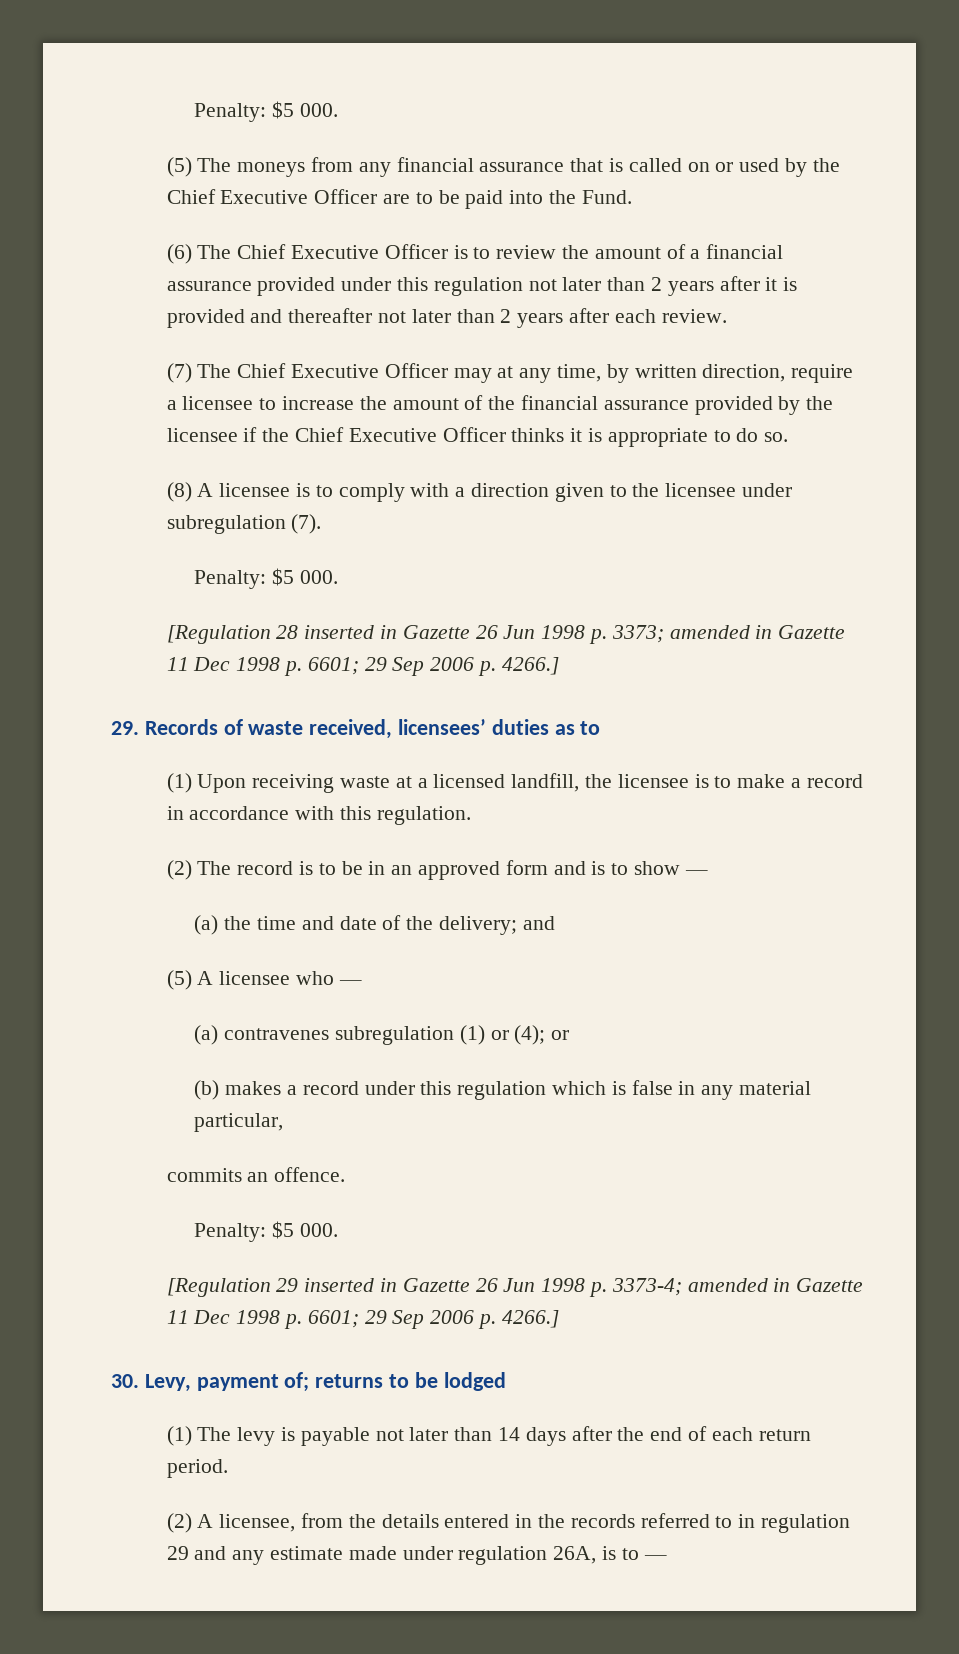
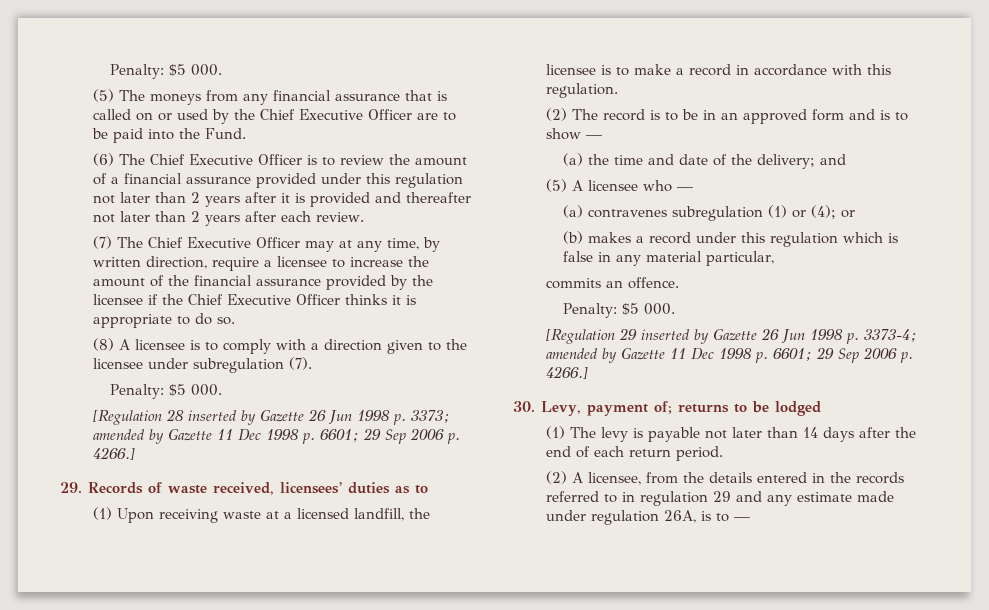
[380,625,398,639] in -> [241,410,257,425] by
[755,625,773,639] in -> [149,429,165,444] by
[380,1278,398,1292] in -> [694,329,710,344] by
[773,1278,791,1292] in -> [602,348,618,363] by

